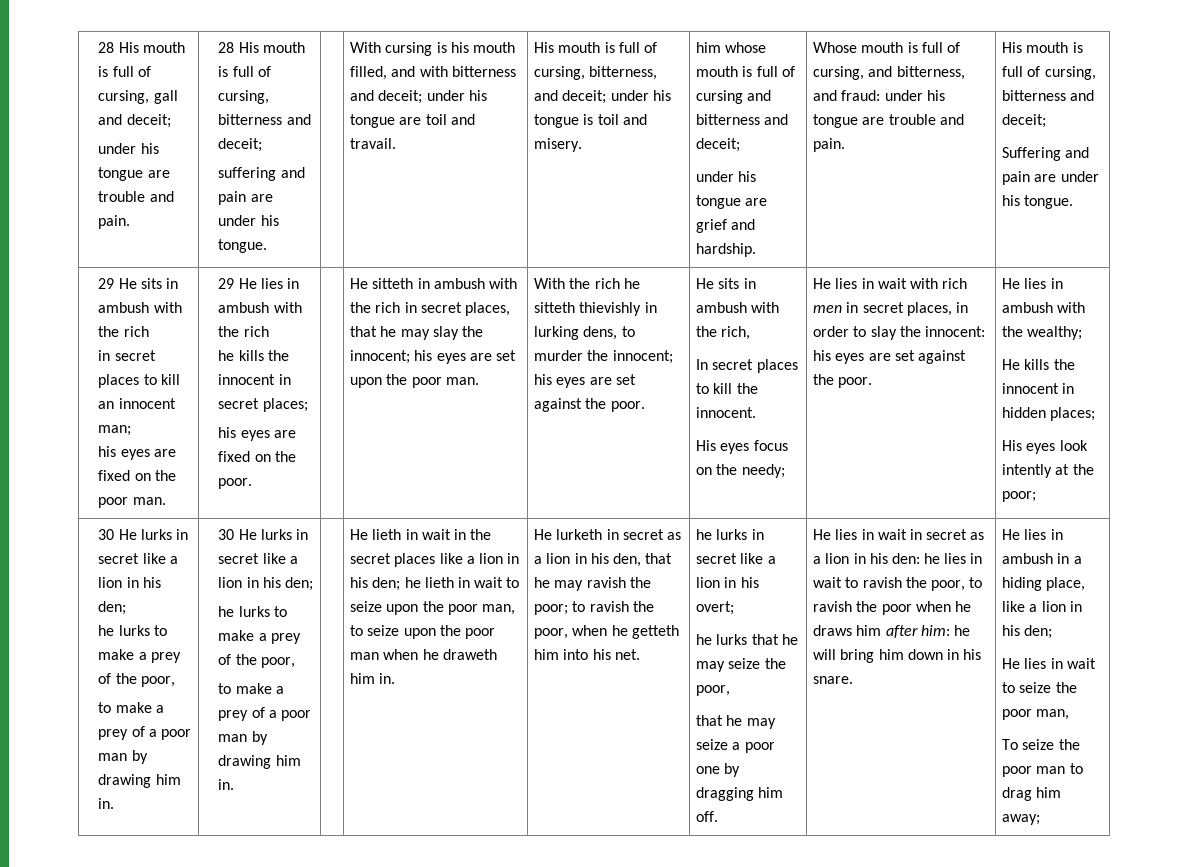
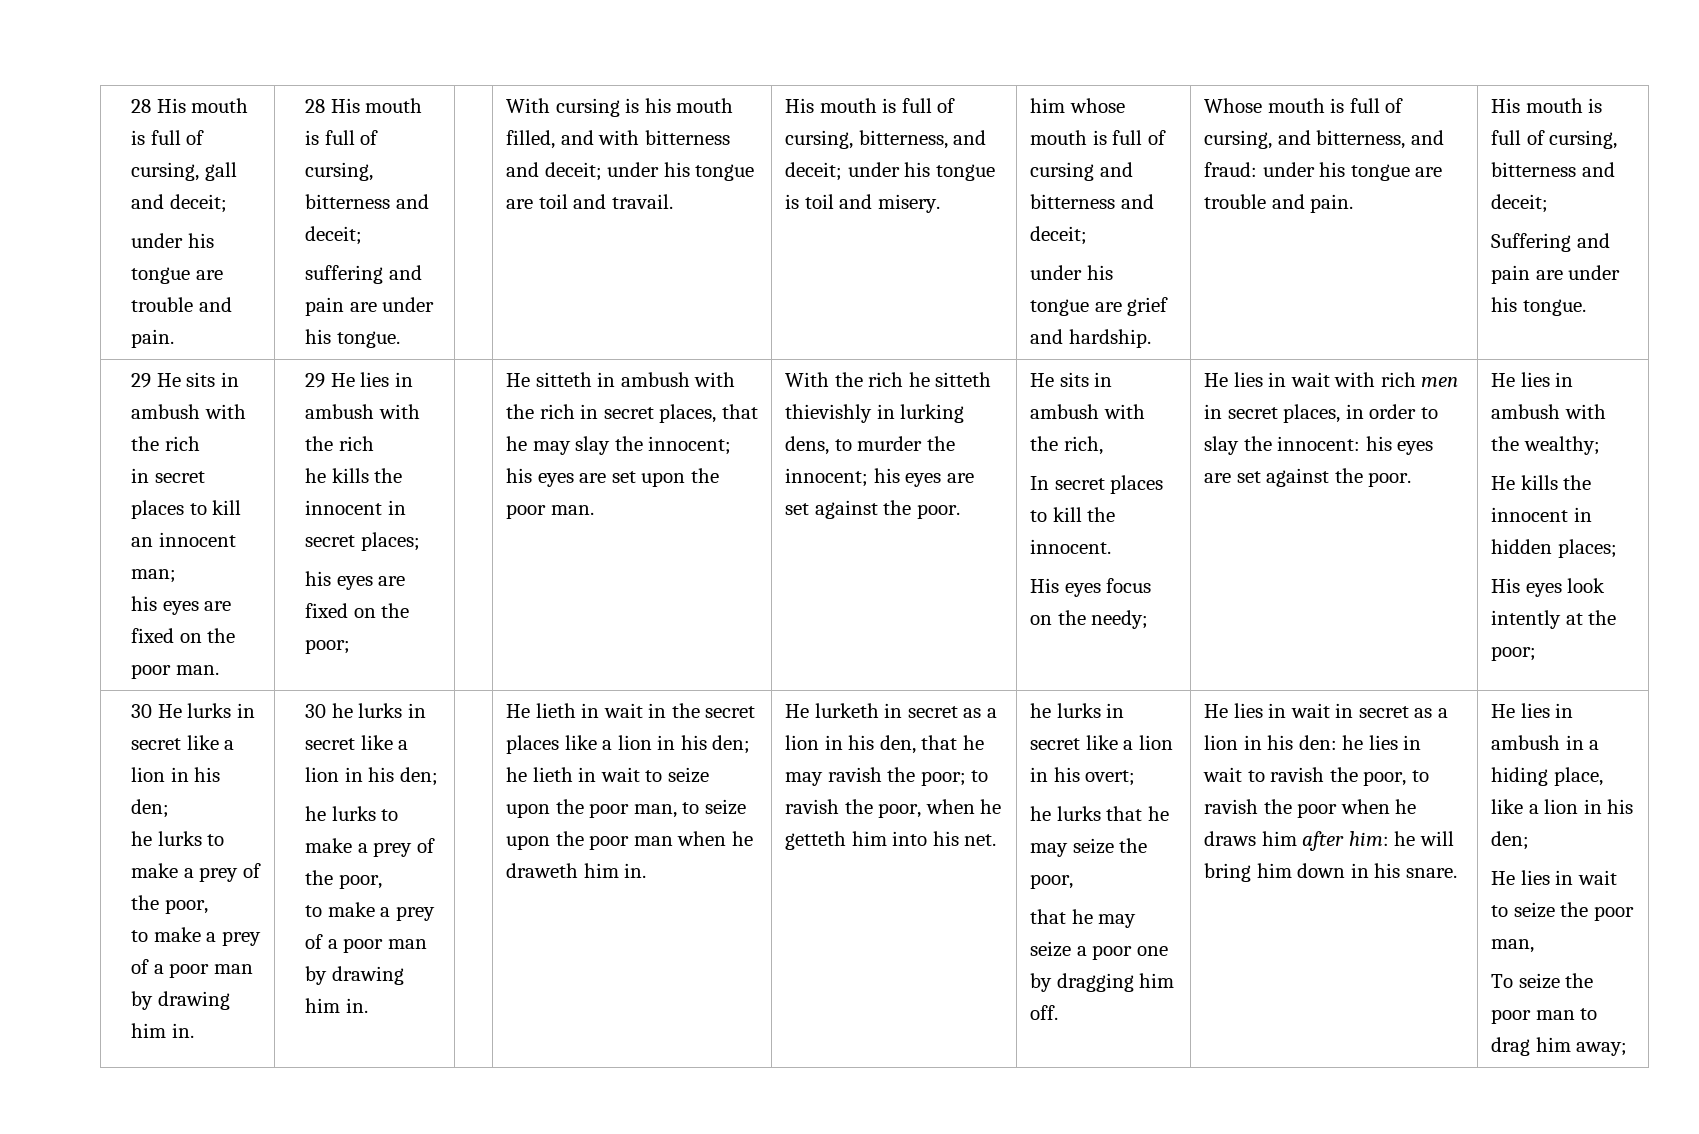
[218,478,253,489] poor. -> [305,639,351,654] poor;
[238,529,257,540] He -> [331,703,353,718] he

